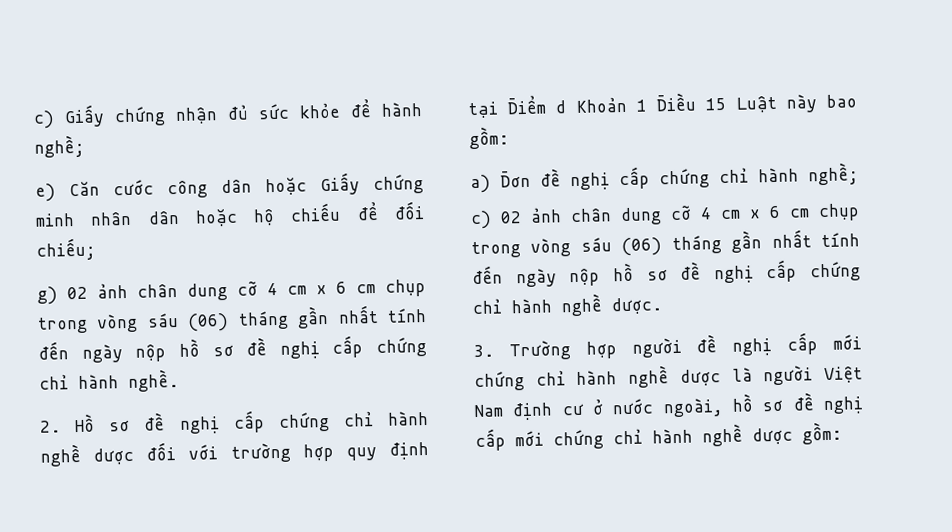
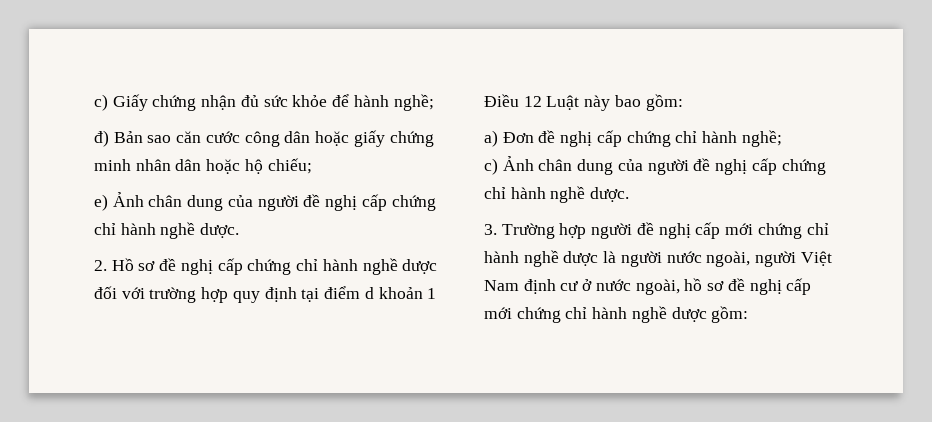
[35,181,100,202] e) Căn -> [94,130,202,147] đ) Bản sao căn
[320,172,360,196] Giấy -> [353,130,385,147] giấy
[290,201,425,222] [36,237,96,261] [37,279,426,305] [37,304,427,334] [38,335,427,363] [39,369,179,393] chiếu để đối chiếu; // g) 02 ảnh chân dung cỡ 4 cm x 6 cm chụp trong vòng sáu (06) tháng gần nhất tính đến ngày nộp hồ sơ đề nghị cấp chứng chỉ hành nghề. -> [267,158,312,174] [94,192,436,211] [94,222,240,239] chiếu; // e) Ảnh chân dung của người đề nghị cấp chứng chỉ hành nghề dược.
[507,95,627,115] Điểm d Khoản -> [324,286,423,299] điểm d khoản
[705,97,727,111] 15 -> [523,96,542,107] 12
[500,203,860,226] [471,229,860,259] [472,262,668,288] 02 ảnh chân dung cỡ 4 cm x 6 cm chụp trong vòng sáu (06) tháng gần nhất tính đến ngày nộp hồ sơ -> [502,156,689,175] Ảnh chân dung của người
(814, 375) none -> [666,251,797,267] nước ngoài, người

